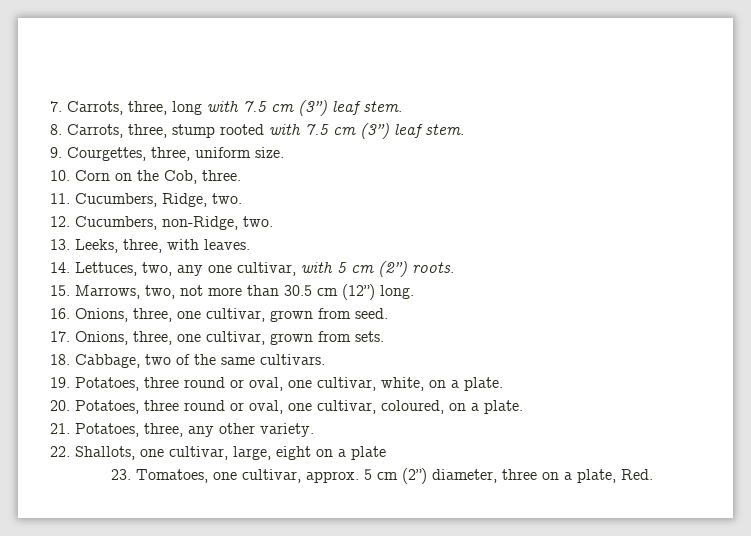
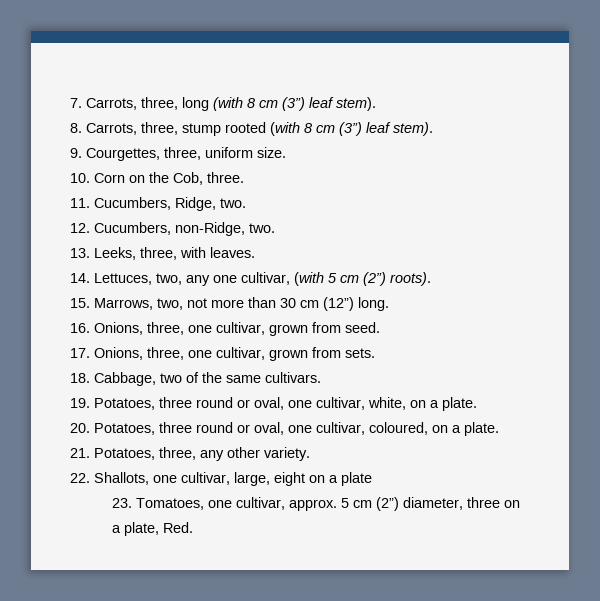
[207,100,402,116] with 7.5 cm (3”) leaf stem. -> [213,97,376,111] (with 8 cm (3”) leaf stem).
[269,123,464,139] with 7.5 cm (3”) leaf stem. -> [270,122,433,136] (with 8 cm (3”) leaf stem).
[301,261,454,277] with 5 cm (2”) roots. -> [294,272,431,286] (with 5 cm (2”) roots).
[284,285,312,296] 30.5 -> [280,298,296,308] 30

